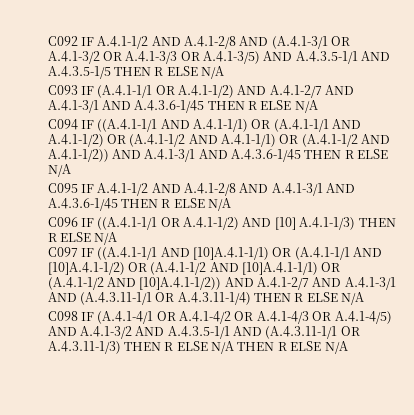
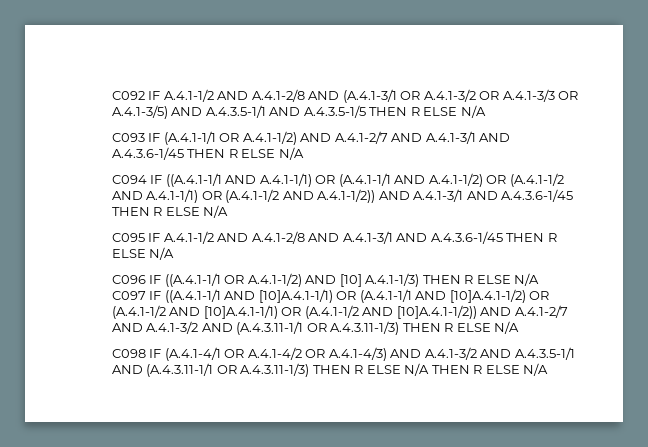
[344,277,396,290] [47,292,251,305] A.4.1-3/1 AND (A.4.3.11-1/1 OR A.4.3.11-1/4) -> [146,321,400,335] A.4.1-3/2 AND (A.4.3.11-1/1 OR A.4.3.11-1/3)
[256,311,392,324] A.4.1-4/3 OR A.4.1-4/5) -> [328,347,387,361] A.4.1-4/3)

